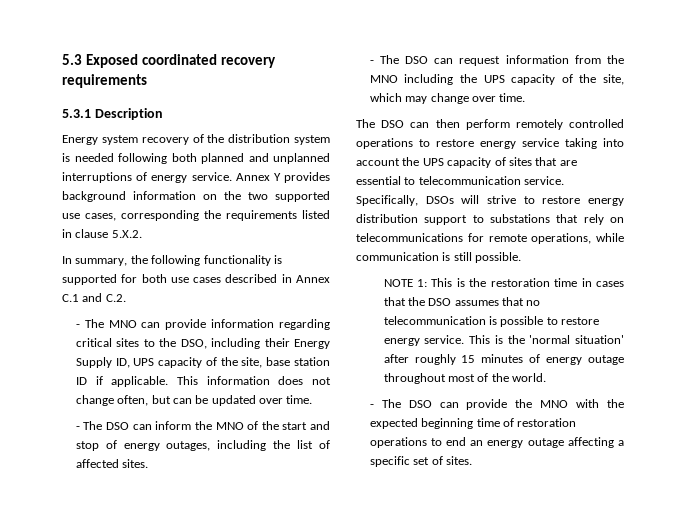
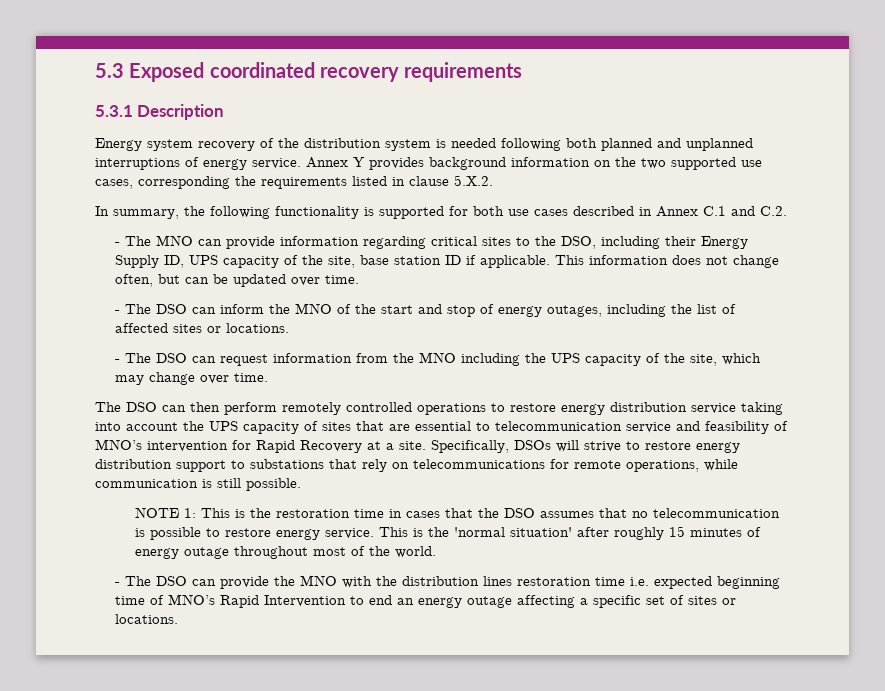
[122,459,149,468] sites. -> [173,323,290,333] sites or locations.
(516, 145) none -> [610,402,687,412] distribution
[524,176,565,185] service. -> [626,421,788,434] [95,439,426,453] service and feasibility of MNO’s intervention for Rapid Recovery at a site.
(624, 403) none -> [402,576,650,586] distribution lines restoration time i.e.
[517,418,577,427] [369,437,427,448] restoration operations -> [168,594,347,608] MNO’s Rapid Intervention
[445,456,472,465] sites. -> [688,596,737,605] [115,614,179,624] sites or locations.

